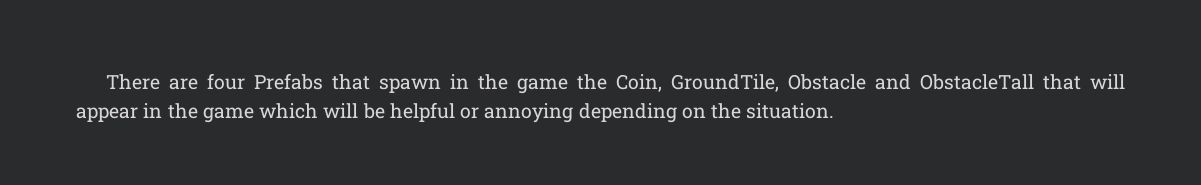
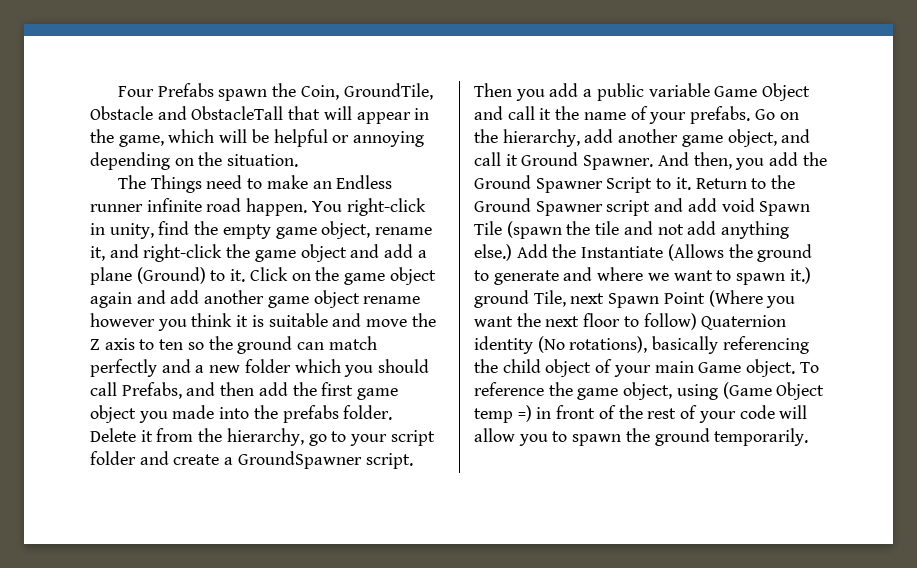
[105,73,568,94] There are four Prefabs that spawn in the game -> [117,83,268,101] Four Prefabs spawn
[202,107,254,123] game -> [118,135,164,147] game,
(835, 111) none -> [117,175,393,193] [90,198,426,216] [90,221,433,239] [90,244,427,262] [90,267,436,285] [90,290,421,308] [90,313,436,331] [90,336,377,354] [90,359,430,377] [90,382,399,400] [90,405,393,423] [90,428,435,446] [90,451,413,469] [474,83,811,101] [474,106,799,124] [474,129,811,147] [474,152,827,170] [474,175,796,193] [474,198,811,216] [474,221,790,239] [474,244,813,262] [474,267,811,285] [474,290,796,308] [474,313,787,330] [474,336,809,354] [474,359,819,377] [474,382,825,400] [474,405,808,423] [474,428,809,446] // The Things need to make an Endless runner infinite road happen. You right-click in unity, find the empty game object, rename it, and right-click the game object and add a plane (Ground) to it. Click on the game object again and add another game object rename however you think it is suitable and move the Z axis to ten so the ground can match perfectly and a new folder which you should call Prefabs, and then add the first game object you made into the prefabs folder. Delete it from the hierarchy, go to your script folder and create a GroundSpawner script. Then you add a public variable Game Object and call it the name of your prefabs. Go on the hierarchy, add another game object, and call it Ground Spawner. And then, you add the Ground Spawner Script to it. Return to the Ground Spawner script and add void Spawn Tile (spawn the tile and not add anything else.) Add the Instantiate (Allows the ground to generate and where we want to spawn it.) ground Tile, next Spawn Point (Where you want the next floor to follow) Quaternion identity (No rotations), basically referencing the child object of your main Game object. To reference the game object, using (Game Object temp =) in front of the rest of your code will allow you to spawn the ground temporarily.

